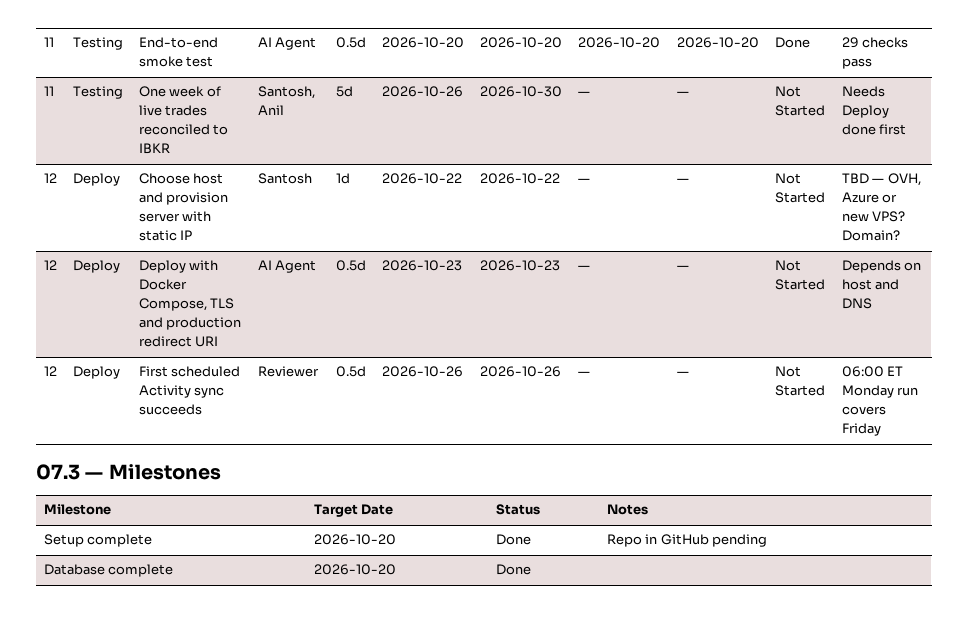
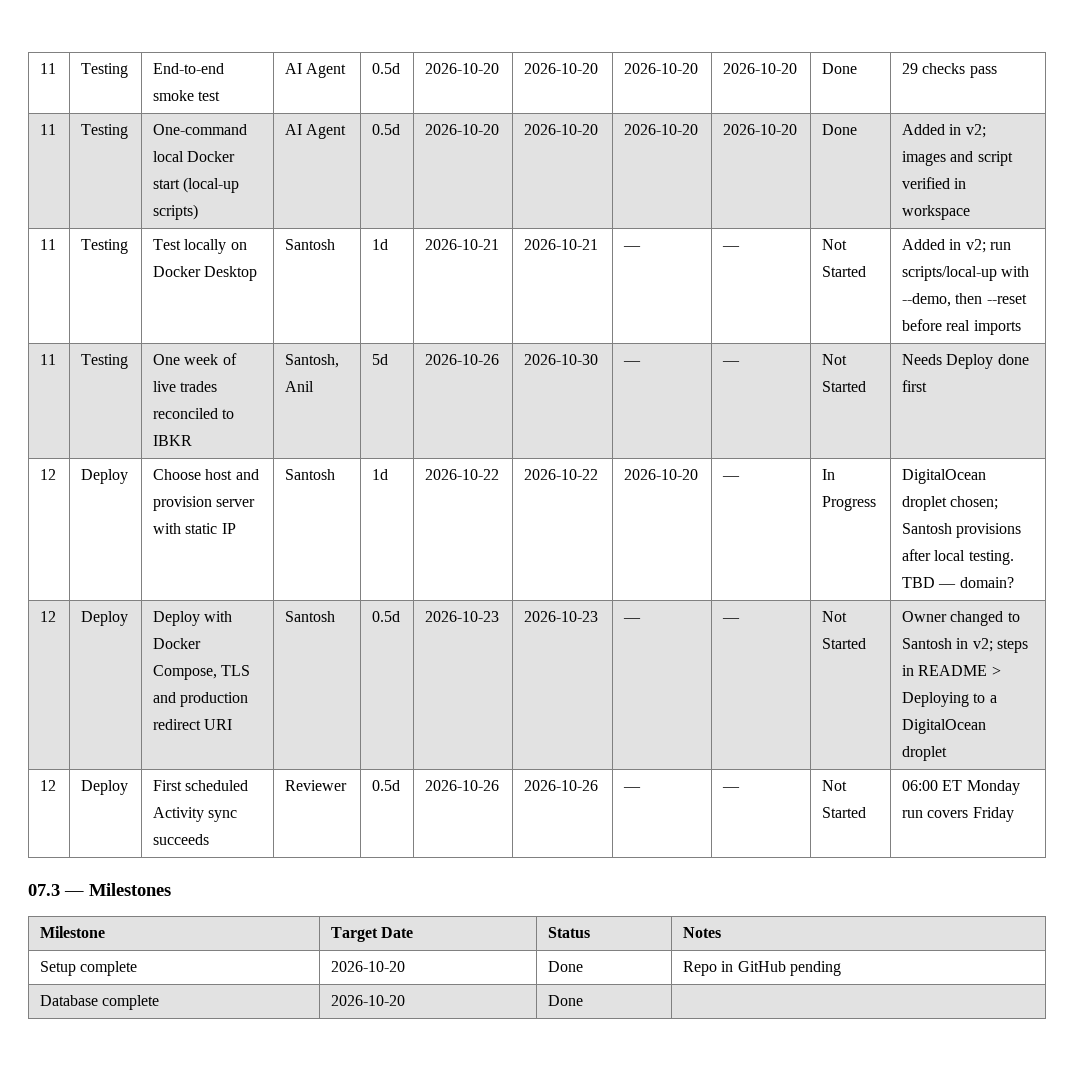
(872, 63) none -> [40,124,57,135] [81,124,129,139] [153,124,248,135] [153,151,236,162] [153,177,240,193] [153,204,199,220] [285,124,347,139] [372,124,401,135] [425,124,500,135] [524,124,599,135] [624,124,699,135] [723,124,798,135] [822,124,858,135] [902,124,986,138] [902,151,1013,166] [902,177,967,189] [902,205,971,220] [40,239,57,250] [81,239,129,254] [153,239,247,254] [153,266,258,281] [285,239,336,250] [372,239,389,250] [425,239,500,250] [524,239,599,250] [623,246,642,250] [722,246,741,250] [822,239,848,250] [822,266,867,277] [902,239,1012,253] [902,266,1030,281] [902,293,1027,307] [902,319,1021,335] // 11 | Testing | One-command local Docker start (local-up scripts) | AI Agent | 0.5d | 2026-10-20 | 2026-10-20 | 2026-10-20 | 2026-10-20 | Done | Added in v2; images and script verified in workspace // 11 | Testing | Test locally on Docker Desktop | Santosh | 1d | 2026-10-21 | 2026-10-21 | — | — | Not Started | Added in v2; run scripts/local-up with --demo, then --reset before real imports
[577,178,590,183] [676,178,689,183] [774,173,801,184] [774,192,825,203] [841,173,921,186] [841,192,898,203] [841,211,906,222] [841,230,900,241] — | — | Not Started | TBD — OVH, Azure or new VPS? Domain? -> [624,469,699,480] [722,476,741,480] [822,469,836,480] [822,496,877,511] [902,469,987,484] [902,496,999,511] [902,523,1022,538] [902,549,1014,565] [902,577,1014,588] 2026-10-20 | — | In Progress | DigitalOcean droplet chosen; Santosh provisions after local testing. TBD — domain?
[257,260,317,273] AI Agent -> [285,611,336,622] Santosh
[841,260,922,273] [841,279,900,290] [841,298,872,309] Depends on host and DNS -> [902,611,1020,626] [902,638,1029,653] [902,665,1001,676] [902,692,997,707] [902,719,987,734] [902,746,948,761] Owner changed to Santosh in v2; steps in README > Deploying to a DigitalOcean droplet

